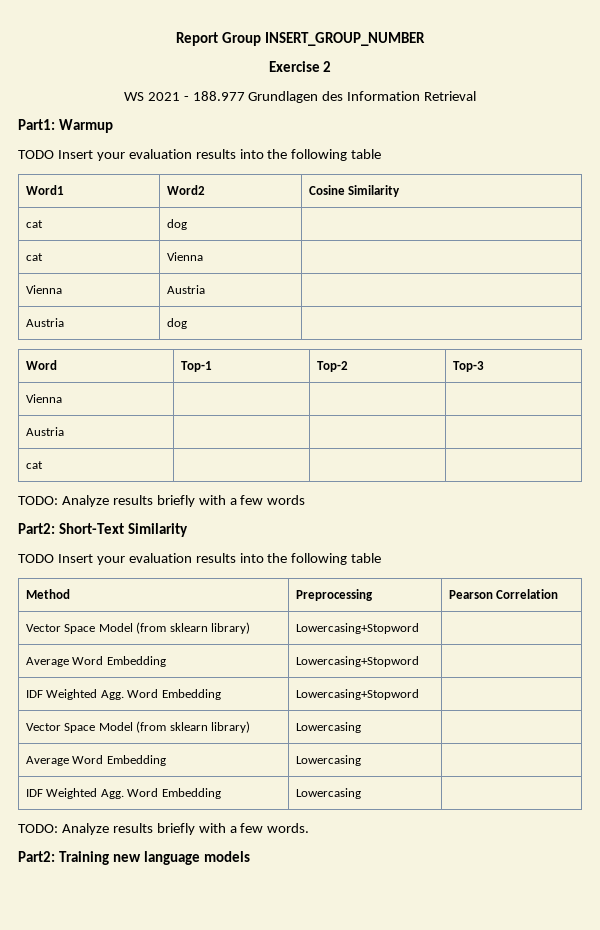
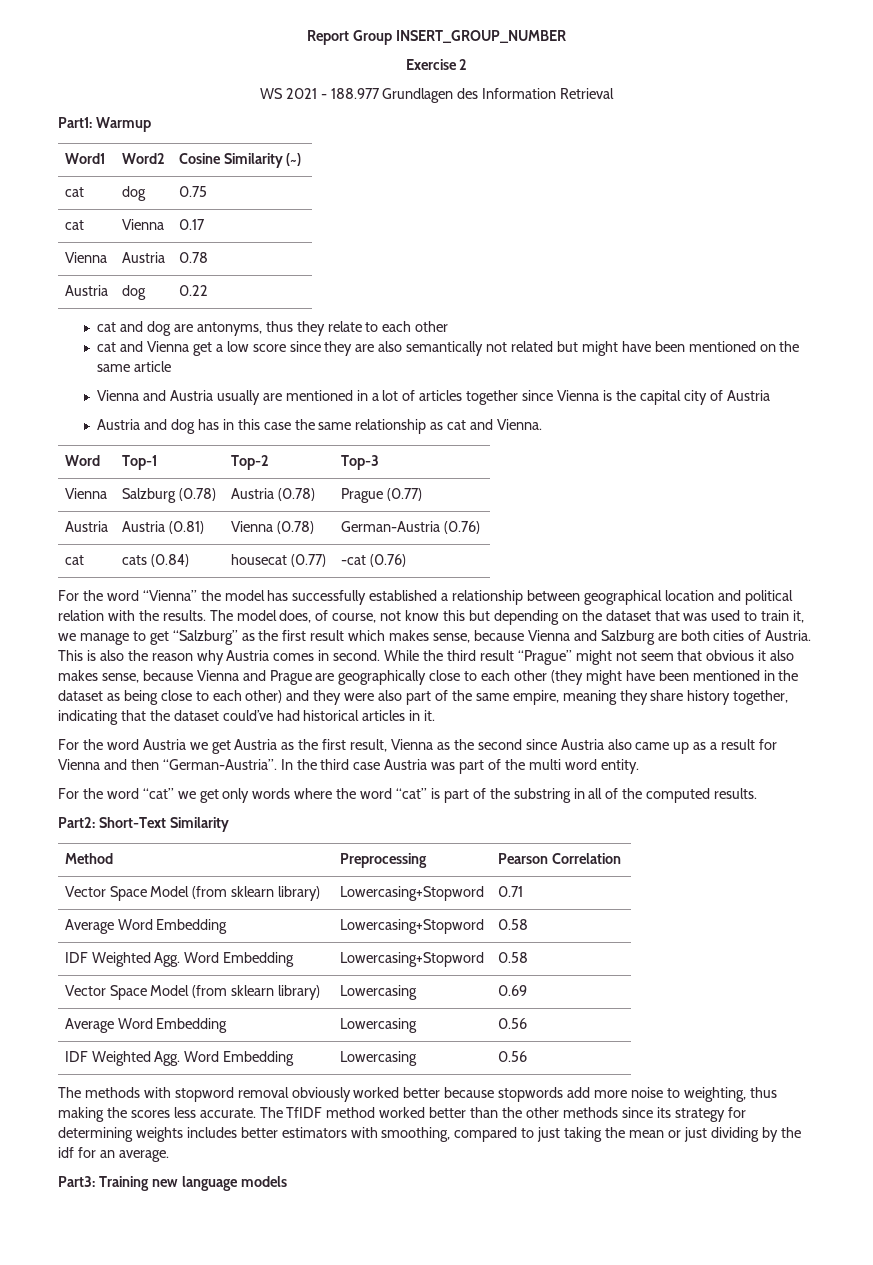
[18,149,382,161] // TODO Insert your evaluation results into the following table -> (151, 124) none
(401, 191) none -> [286,153,302,166] (~)
(187, 224) none -> [178,186,207,197] 0.75
(203, 256) none -> [178,219,205,230] 0.17
(205, 289) none -> [178,252,208,263] 0.78
(187, 323) none -> [178,285,208,296] [97,321,449,336] [97,341,800,356] [97,361,172,372] [97,390,770,405] [97,419,543,434] 0.22 // cat and dog are antonyms, thus they relate to each other // cat and Vienna get a low score since they are also semantically not related but might have been mentioned on the same article // Vienna and Austria usually are mentioned in a lot of articles together since Vienna is the capital city of Austria // Austria and dog has in this case the same relationship as cat and Vienna.
[25,427,64,436] [25,461,43,469] [18,495,306,507] [18,523,188,537] [18,553,382,565] | | // Austria | | | // cat | | | // TODO: Analyze results briefly with a few words // Part2: Short-Text Similarity // TODO Insert your evaluation results into the following table -> [121,488,216,503] [230,488,315,501] [340,488,422,503] [64,521,108,532] [121,521,204,534] [230,521,314,534] [340,521,480,534] [64,555,84,565] [121,554,189,567] [230,554,326,567] [340,554,406,567] [58,590,793,605] [58,610,805,625] [58,630,812,645] [58,650,795,665] [58,670,799,685] [58,690,789,705] [58,710,436,725] [58,739,778,754] [58,759,639,774] [58,788,758,803] [58,817,229,832] Salzburg (0.78) | Austria (0.78) | Prague (0.77) // Austria | Austria (0.81) | Vienna (0.78) | German-Austria (0.76) // cat | cats (0.84) | housecat (0.77) | -cat (0.76) // For the word “Vienna” the model has successfully established a relationship between geographical location and political relation with the results. The model does, of course, not know this but depending on the dataset that was used to train it, we manage to get “Salzburg” as the first result which makes sense, because Vienna and Salzburg are both cities of Austria. This is also the reason why Austria comes in second. While the third result “Prague” might not seem that obvious it also makes sense, because Vienna and Prague are geographically close to each other (they might have been mentioned in the dataset as being close to each other) and they were also part of the same empire, meaning they share history together, indicating that the dataset could’ve had historical articles in it. // For the word Austria we get Austria as the first result, Vienna as the second since Austria also came up as a result for Vienna and then “German-Austria”. In the third case Austria was part of the multi word entity. // For the word “cat” we get only words where the word “cat” is part of the substring in all of the computed results. // Part2: Short-Text Similarity
(419, 628) none -> [497,886,523,897] 0.71
(419, 661) none -> [497,919,528,930] 0.58
(419, 694) none -> [497,952,528,963] 0.58
(361, 727) none -> [497,985,527,996] 0.69
(361, 760) none -> [497,1018,527,1029] 0.56
[18,823,310,835] [18,851,55,862] // TODO: Analyze results briefly with a few words. // Part2: -> [497,1051,527,1062] [58,1087,777,1102] [58,1107,746,1122] [58,1127,801,1142] [58,1147,169,1162] [58,1176,95,1187] 0.56 // The methods with stopword removal obviously worked better because stopwords add more noise to weighting, thus making the scores less accurate. The TfIDF method worked better than the other methods since its strategy for determining weights includes better estimators with smoothing, compared to just taking the mean or just dividing by the idf for an average. // Part3:

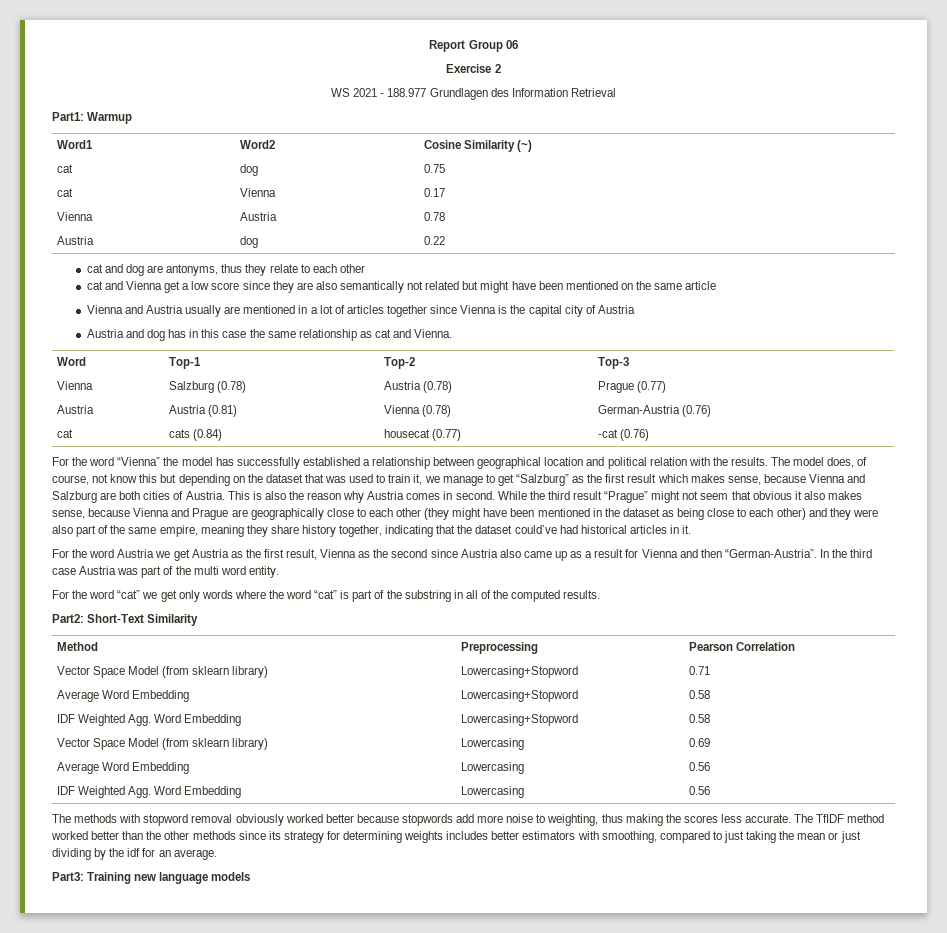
[395,30,566,43] INSERT_GROUP_NUMBER -> [505,40,518,49] 06

